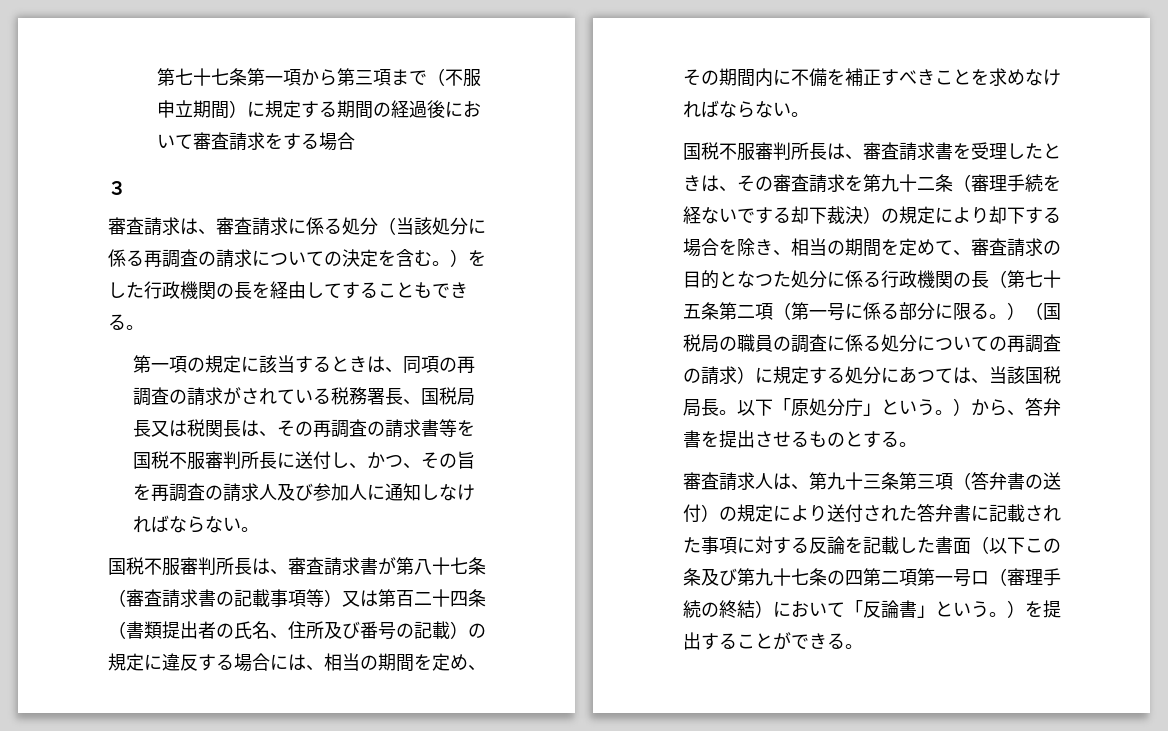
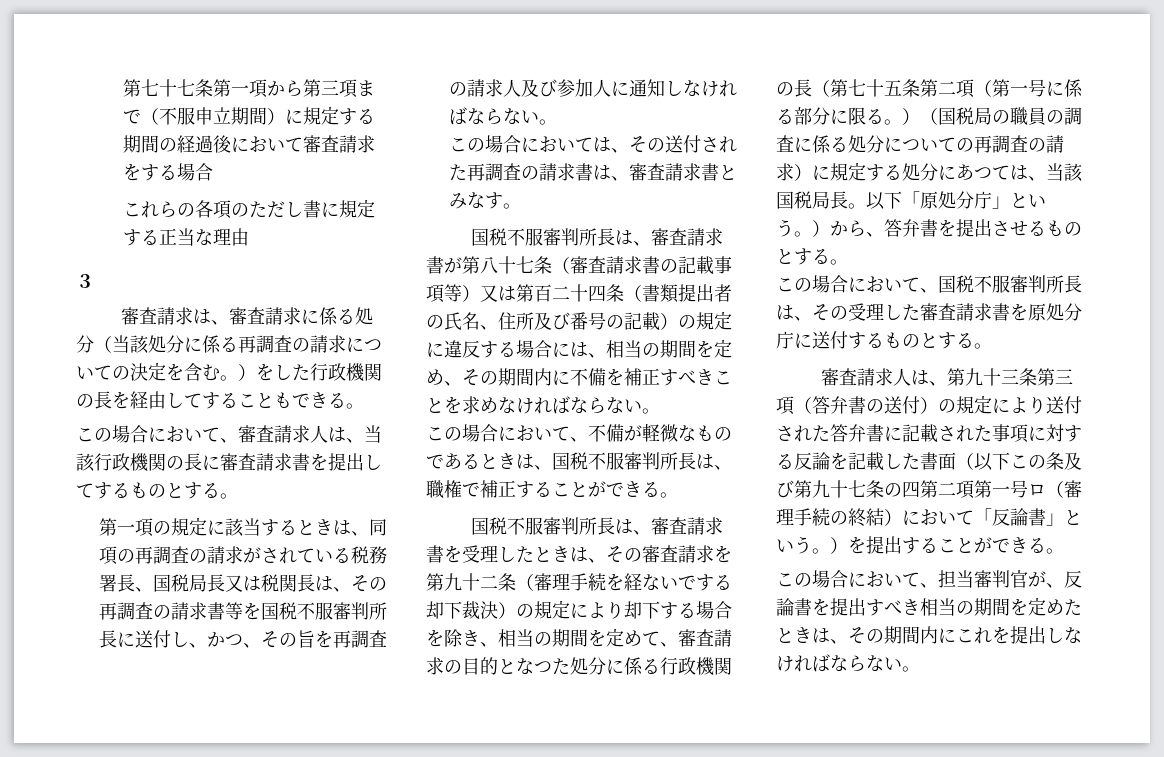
(356, 141) none -> [122,199,375,219] [122,228,249,246] // これらの各項のただし書に規定する正当な理由
(144, 327) none -> [76,425,382,443] [76,453,382,472] [76,482,238,499] // この場合において、審査請求人は、当該行政機関の長に審査請求書を提出してするものとする。
(259, 529) none -> [449,135,738,153] [449,163,738,181] [449,192,522,209] // この場合においては、その送付された再調査の請求書は、審査請求書とみなす。
(809, 114) none -> [426,423,732,442] [426,452,732,470] [426,480,678,498] // この場合において、不備が軽微なものであるときは、国税不服審判所長は、職権で補正することができる。
(917, 444) none -> [776,275,1082,293] [776,303,1082,321] [776,331,992,349] // この場合において、国税不服審判所長は、その受理した審査請求書を原処分庁に送付するものとする。
(863, 646) none -> [776,570,1082,588] [776,597,1082,616] [776,626,1082,644] [776,654,920,672] // この場合において、担当審判官が、反論書を提出すべき相当の期間を定めたときは、その期間内にこれを提出しなければならない。

